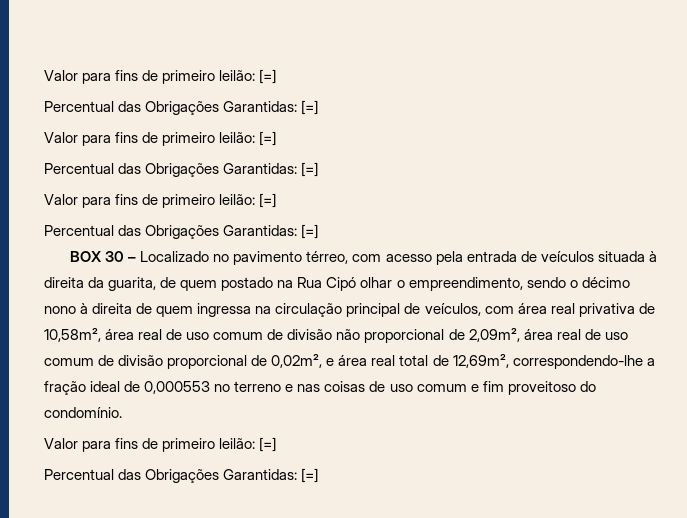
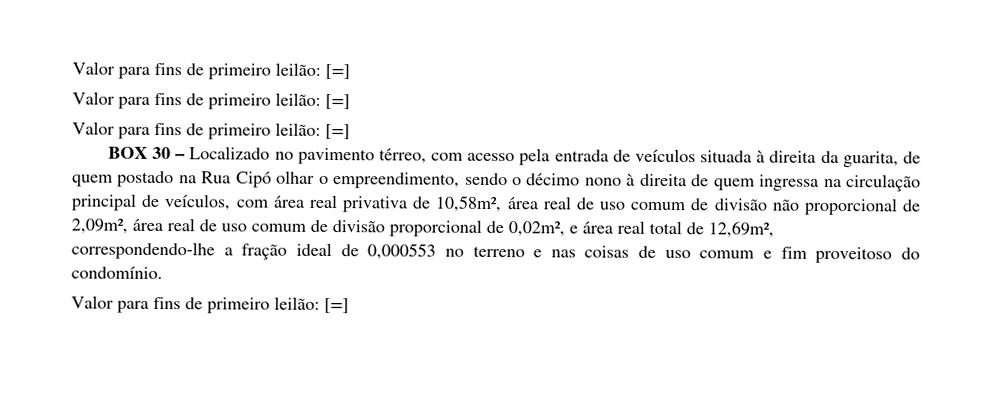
[44,69,277,84] [44,100,319,115] [44,131,277,146] [44,162,319,177] [44,193,277,208] [44,224,319,239] Valor para fins de primeiro leilão: [=] // Percentual das Obrigações Garantidas: [=] // Valor para fins de primeiro leilão: [=] // Percentual das Obrigações Garantidas: [=] // Valor para fins de primeiro leilão: [=] // Percentual das Obrigações Garantidas: [=] -> [72,61,350,80] [72,91,350,110] [72,121,350,140] Valor para fins de primeiro leilão: [=] // Valor para fins de primeiro leilão: [=] // Valor para fins de primeiro leilão: [=]
[44,468,319,483] // Percentual das Obrigações Garantidas: [=] -> (349, 305) none

